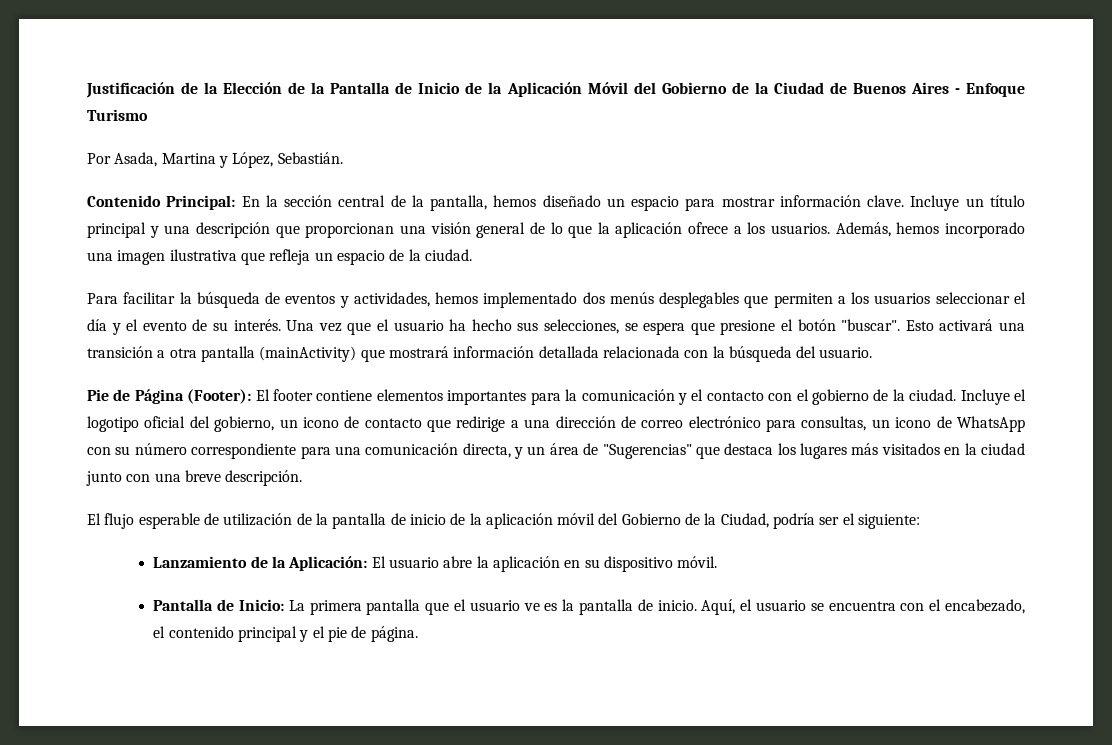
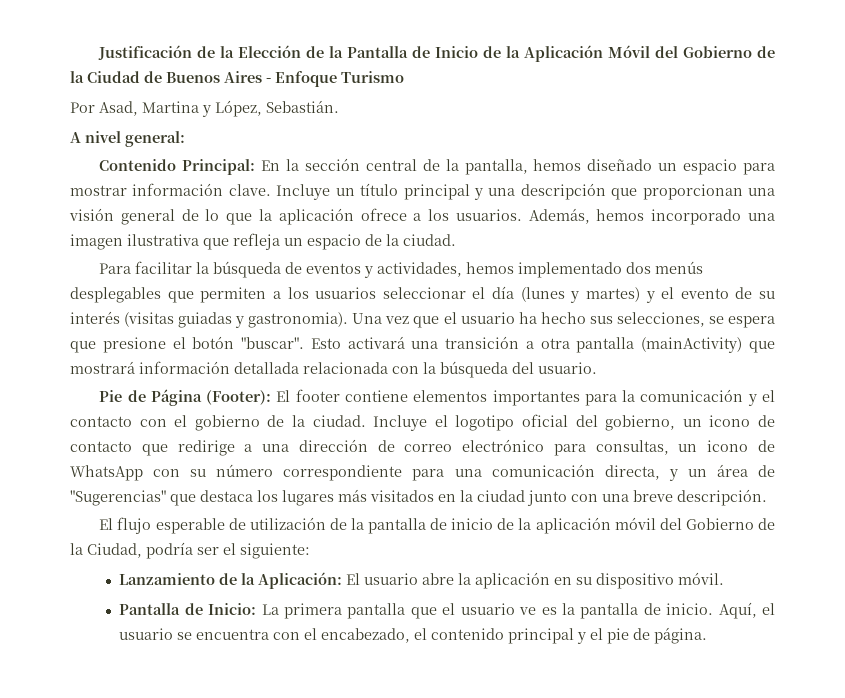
[114,152,158,167] Asada, -> [99,101,138,116] Asad,
(343, 158) none -> [70,131,185,147] // A nivel general:
(107, 325) none -> [520,287,640,303] (lunes y martes)
[233,319,281,331] interés. -> [70,311,349,328] interés (visitas guiadas y gastronomia).

